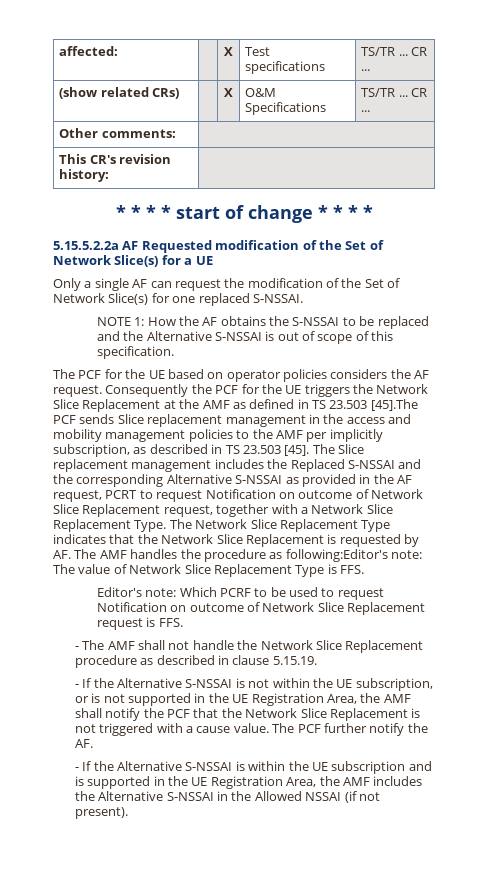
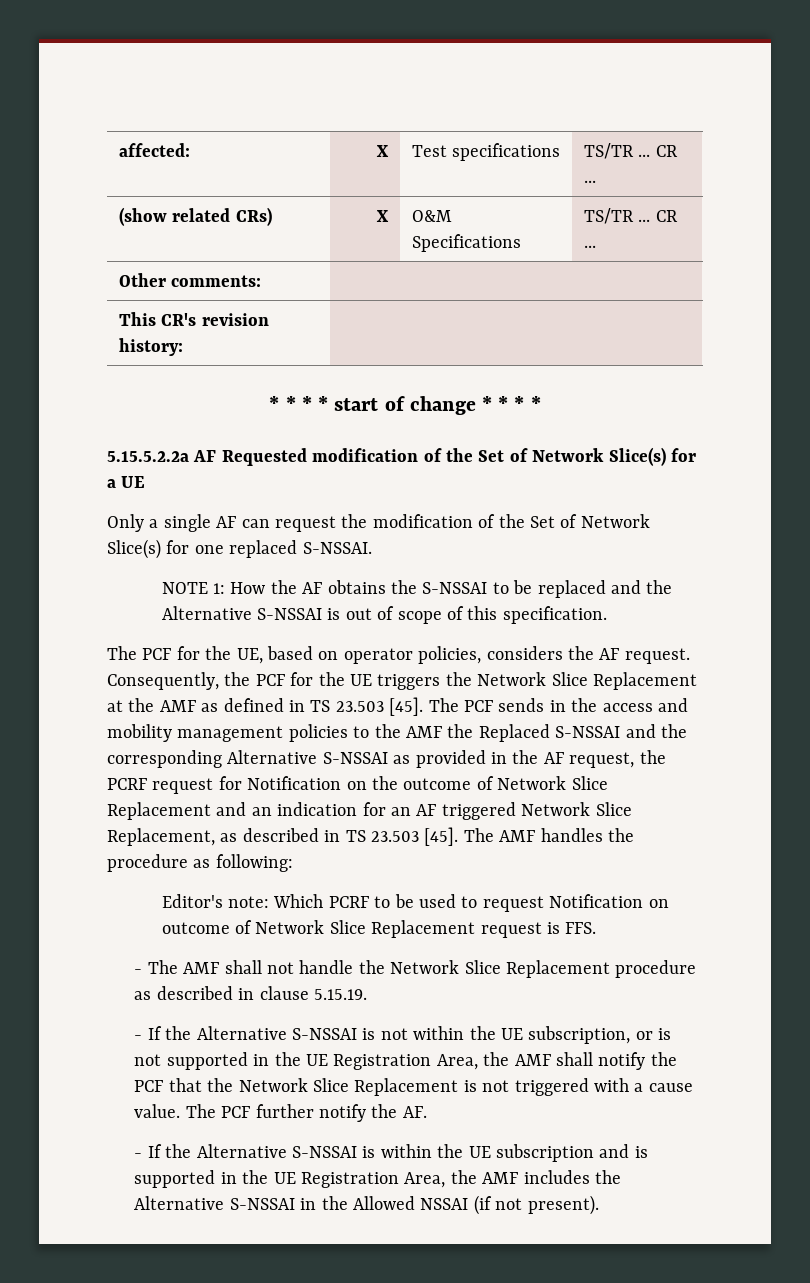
[148,370,165,379] UE -> [236,648,263,664] UE,
[283,369,327,382] policies -> [418,646,482,664] policies,
[105,384,189,397] Consequently -> [107,672,219,690] Consequently,
[370,399,418,411] [53,414,306,427] [45].The PCF sends Slice replacement management -> [389,697,545,716] [45]. The PCF sends
[306,429,383,442] [53,444,364,457] [53,459,264,472] per implicitly subscription, as described in TS 23.503 [45]. The Slice replacement management includes -> (442, 732) none
[105,489,423,502] [53,504,393,517] [53,519,391,532] [53,534,419,547] [53,550,71,559] PCRT to request Notification on outcome of Network Slice Replacement request, together with a Network Slice Replacement Type. The Network Slice Replacement Type indicates that the Network Slice Replacement is requested by AF. -> [639,750,666,764] [107,776,608,794] [107,802,632,820] [107,827,459,846] the PCRF request for Notification on the outcome of Network Slice Replacement and an indication for an AF triggered Network Slice Replacement, as described in TS 23.503 [45].
[285,549,422,562] [53,564,364,577] following:Editor's note: The value of Network Slice Replacement Type is FFS. -> [215,854,293,872] following:

